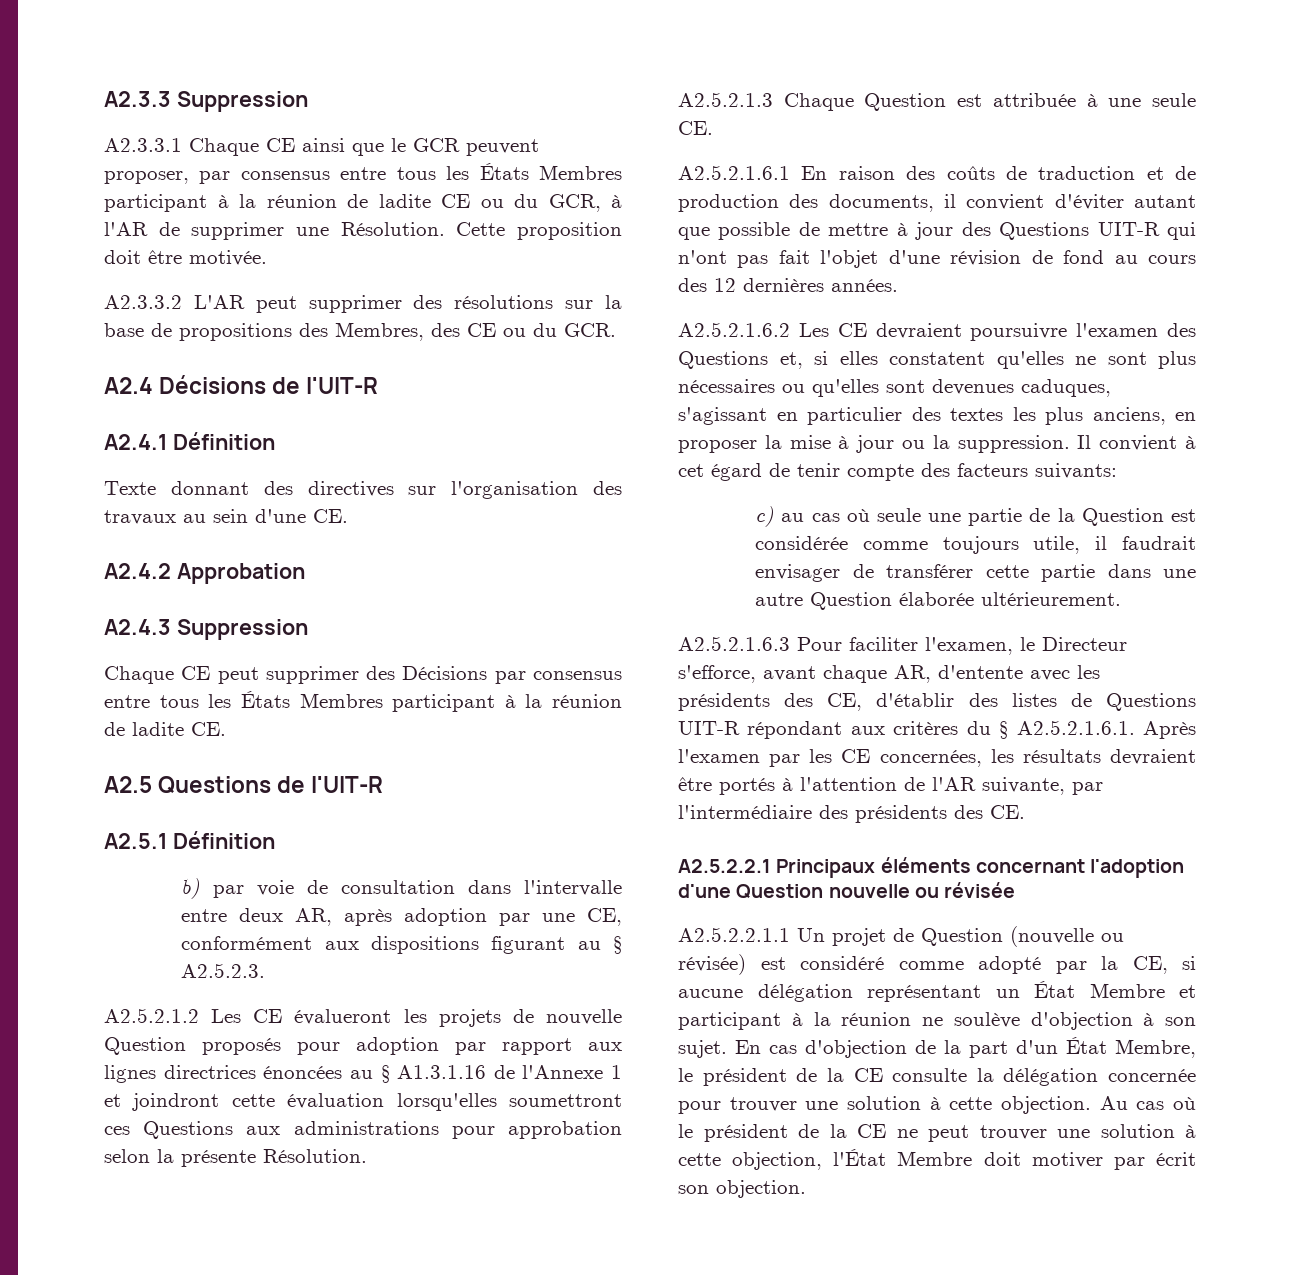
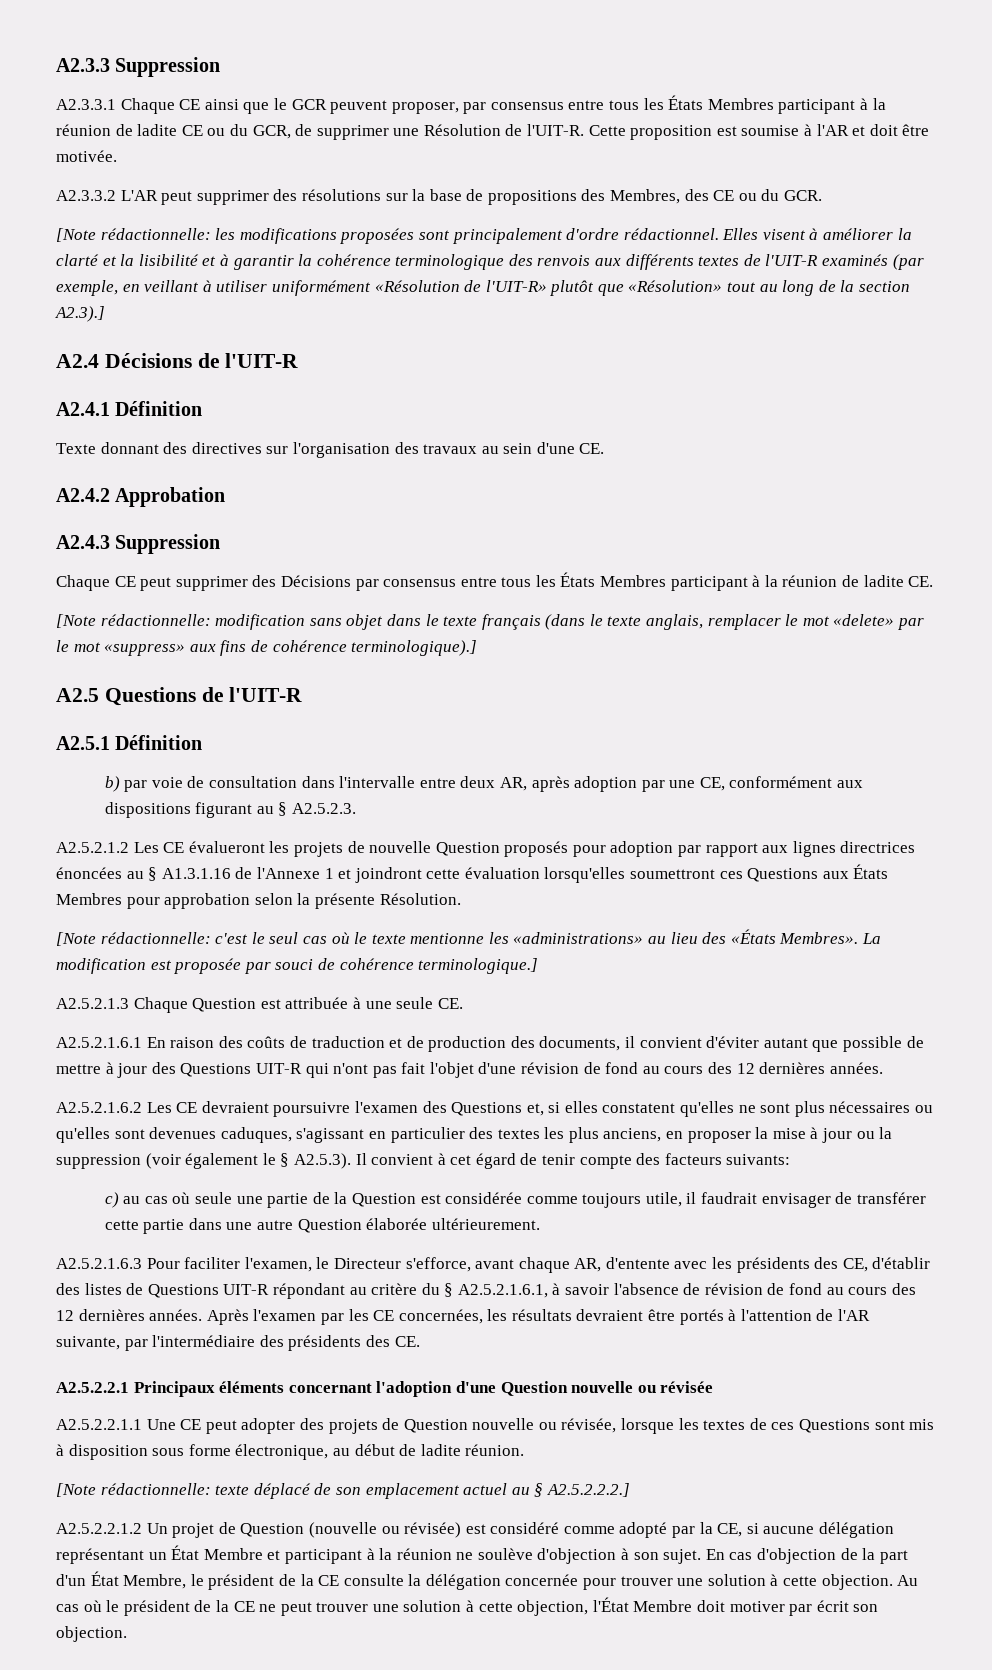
[611,195,622,208] [104,222,148,236] à l'AR -> (291, 132) none
[340,222,622,240] Résolution. Cette proposition -> [423,124,866,140] Résolution de l'UIT-R. Cette proposition est soumise à l'AR et
(616, 330) none -> [56,228,912,244] [56,254,924,270] [56,280,911,296] [55,306,105,322] // [Note rédactionnelle: les modifications proposées sont principalement d'ordre rédactionnel. Elles visent à améliorer la clarté et la lisibilité et à garantir la cohérence terminologique des renvois aux différents textes de l'UIT-R examinés (par exemple, en veillant à utiliser uniformément «Résolution de l'UIT-R» plutôt que «Résolution» tout au long de la section A2.3).]
(226, 729) none -> [56,614,925,630] [56,640,478,656] // [Note rédactionnelle: modification sans objet dans le texte français (dans le texte anglais, remplacer le mot «delete» par le mot «suppress» aux fins de cohérence terminologique).]
[293,1121,439,1135] administrations -> [853,864,889,879] [56,893,122,905] États Membres
(367, 1156) none -> [56,929,882,946] [56,958,539,974] // [Note rédactionnelle: c'est le seul cas où le texte mentionne les «administrations» au lieu des «États Membres». La modification est proposée par souci de cohérence terminologique.]
[957,435,1070,453] suppression. -> [56,1153,351,1169] suppression (voir également le § A2.5.3).
[850,720,1135,739] aux critères du § A2.5.2.1.6.1. -> [349,1283,916,1298] [56,1309,203,1321] au critère du § A2.5.2.1.6.1, à savoir l'absence de révision de fond au cours des 12 dernières années.
(790, 934) none -> [146,1418,935,1434] [56,1444,525,1460] [56,1483,630,1499] [56,1523,142,1534] Une CE peut adopter des projets de Question nouvelle ou révisée, lorsque les textes de ces Questions sont mis à disposition sous forme électronique, au début de ladite réunion. // [Note rédactionnelle: texte déplacé de son emplacement actuel au § A2.5.2.2.2.] // A2.5.2.2.1.2

